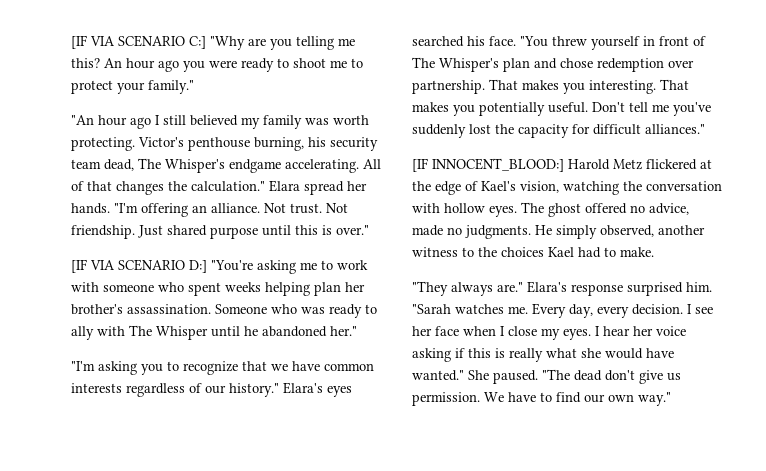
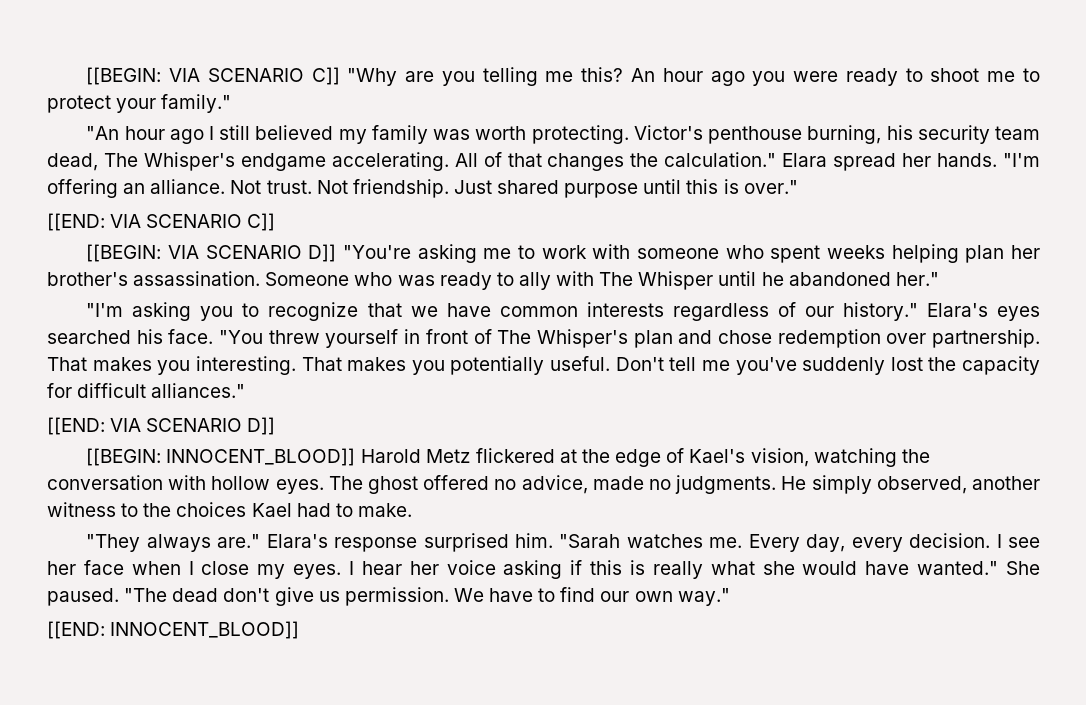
[71,35,206,49] [IF VIA SCENARIO C:] -> [86,67,340,85] [[BEGIN: VIA SCENARIO C]]
[71,259,207,273] [IF VIA SCENARIO D:] -> [47,213,276,231] [86,244,337,262] [[END: VIA SCENARIO C]] // [[BEGIN: VIA SCENARIO D]]
[412,158,564,172] [IF INNOCENT_BLOOD:] -> [47,417,276,435] [86,448,356,466] [[END: VIA SCENARIO D]] // [[BEGIN: INNOCENT_BLOOD]]
(671, 399) none -> [47,621,300,639] // [[END: INNOCENT_BLOOD]]

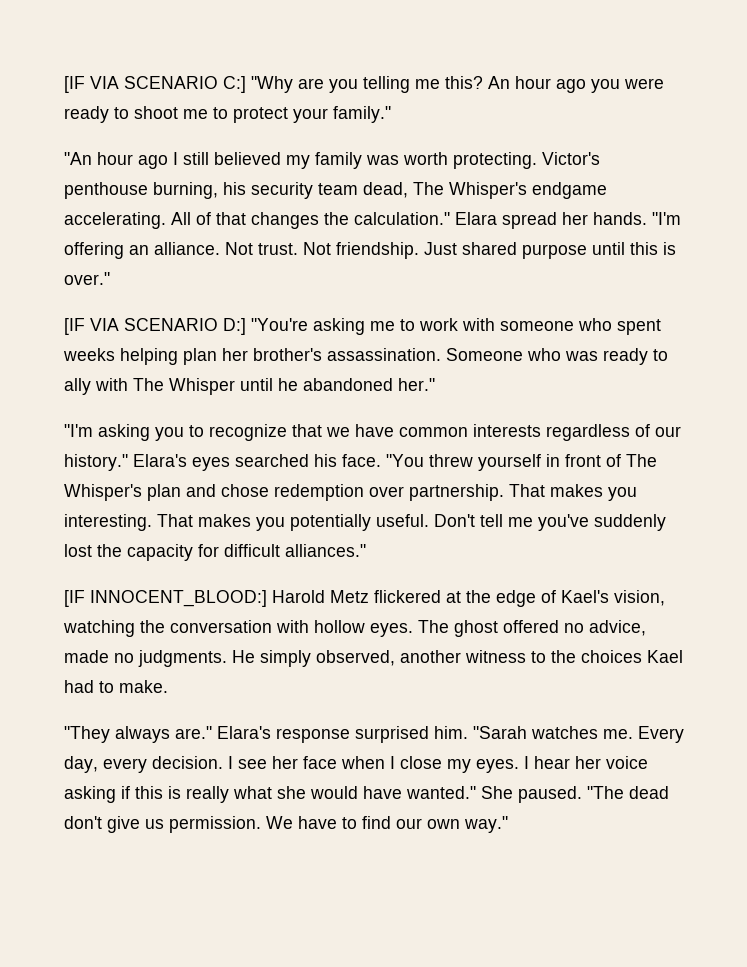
[86,67,340,85] [[BEGIN: VIA SCENARIO C]] -> [64,76,246,93] [IF VIA SCENARIO C:]
[47,213,276,231] [86,244,337,262] [[END: VIA SCENARIO C]] // [[BEGIN: VIA SCENARIO D]] -> [64,318,246,335] [IF VIA SCENARIO D:]
[47,417,276,435] [86,448,356,466] [[END: VIA SCENARIO D]] // [[BEGIN: INNOCENT_BLOOD]] -> [64,590,267,607] [IF INNOCENT_BLOOD:]
[47,621,300,639] // [[END: INNOCENT_BLOOD]] -> (508, 824) none

